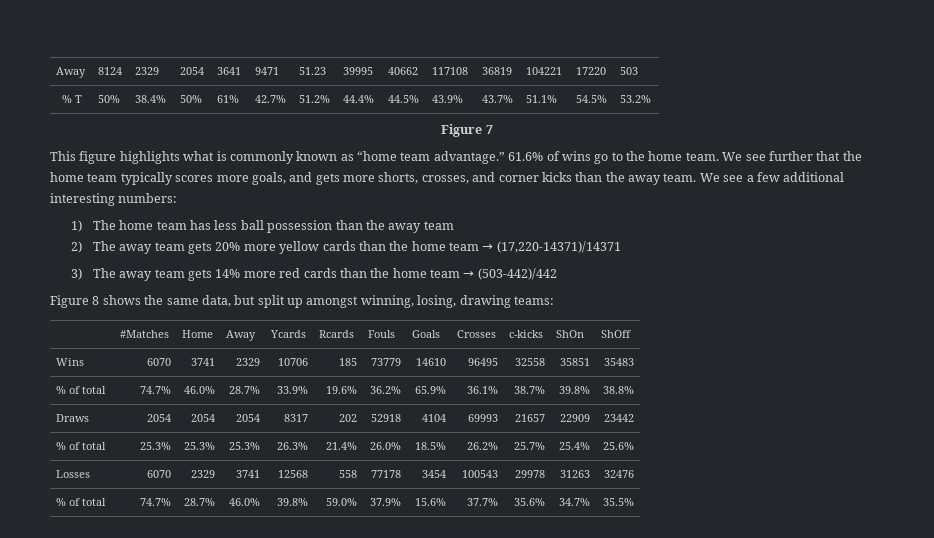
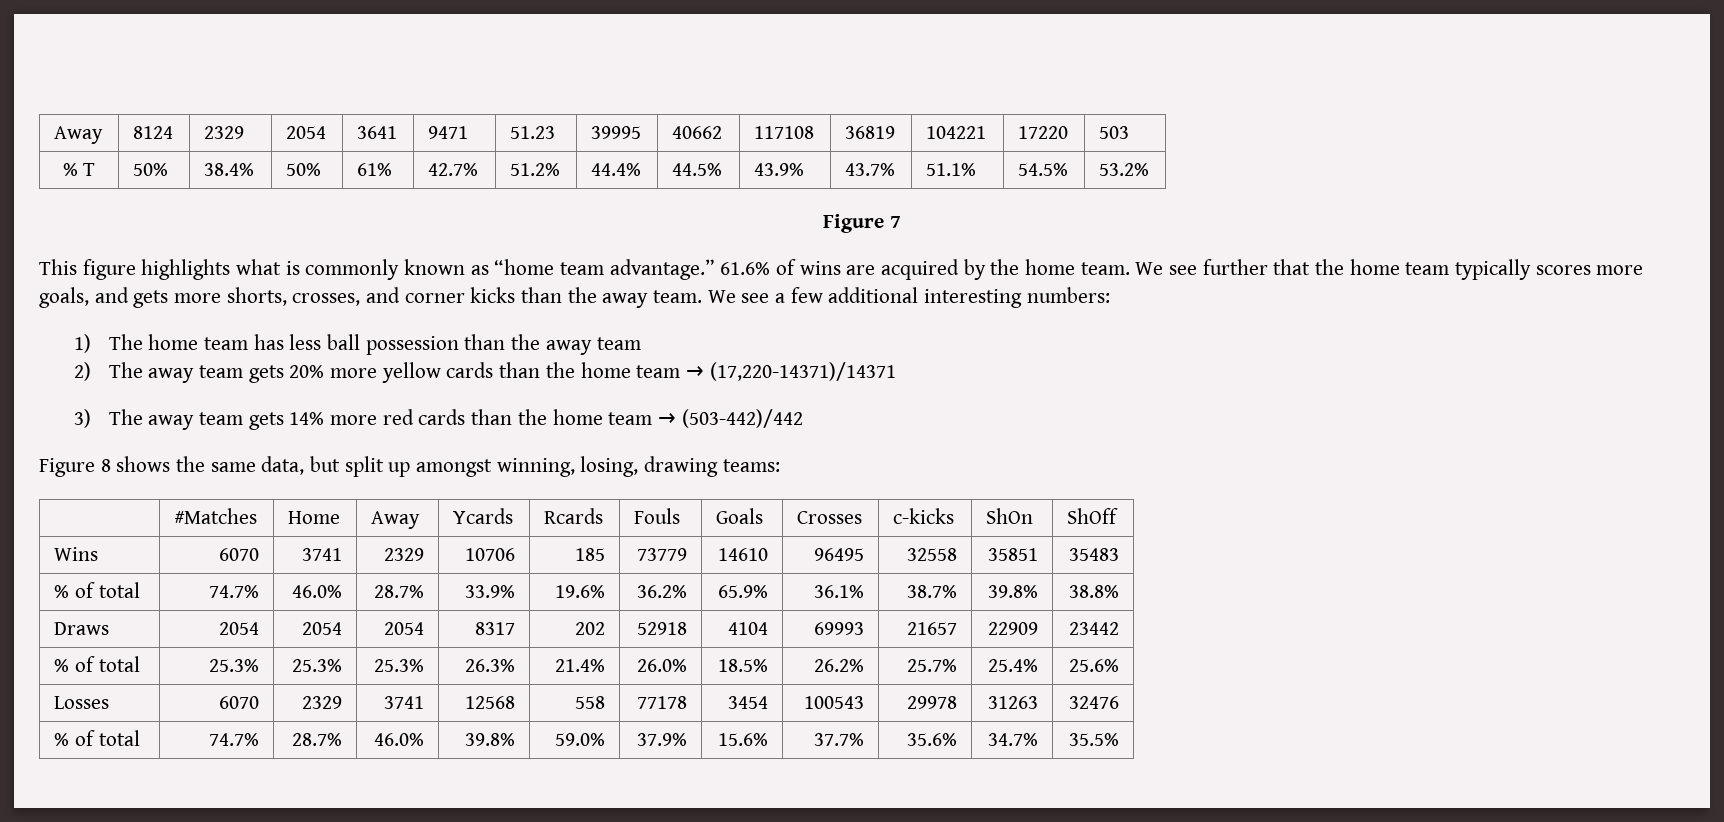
[594,152,623,164] go to -> [846,259,986,280] are acquired by

